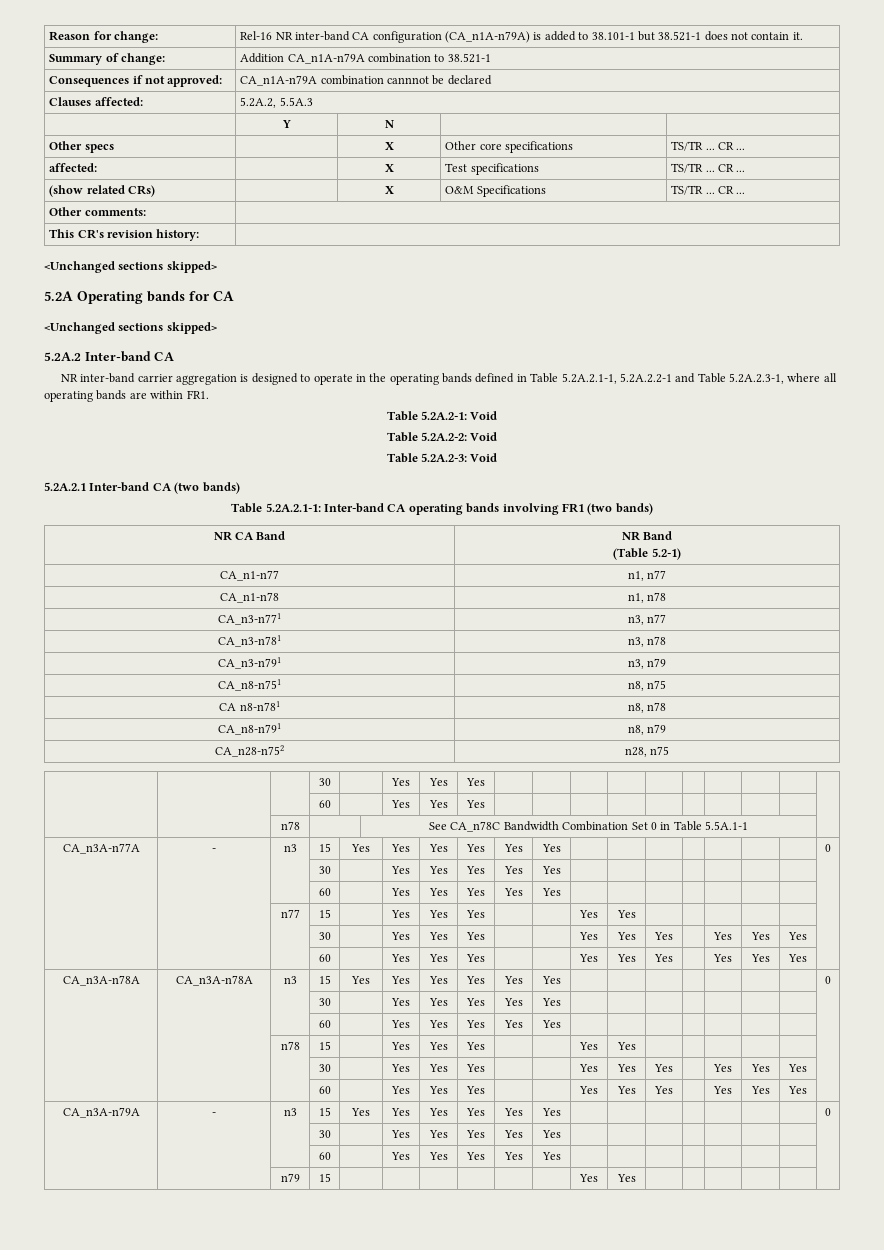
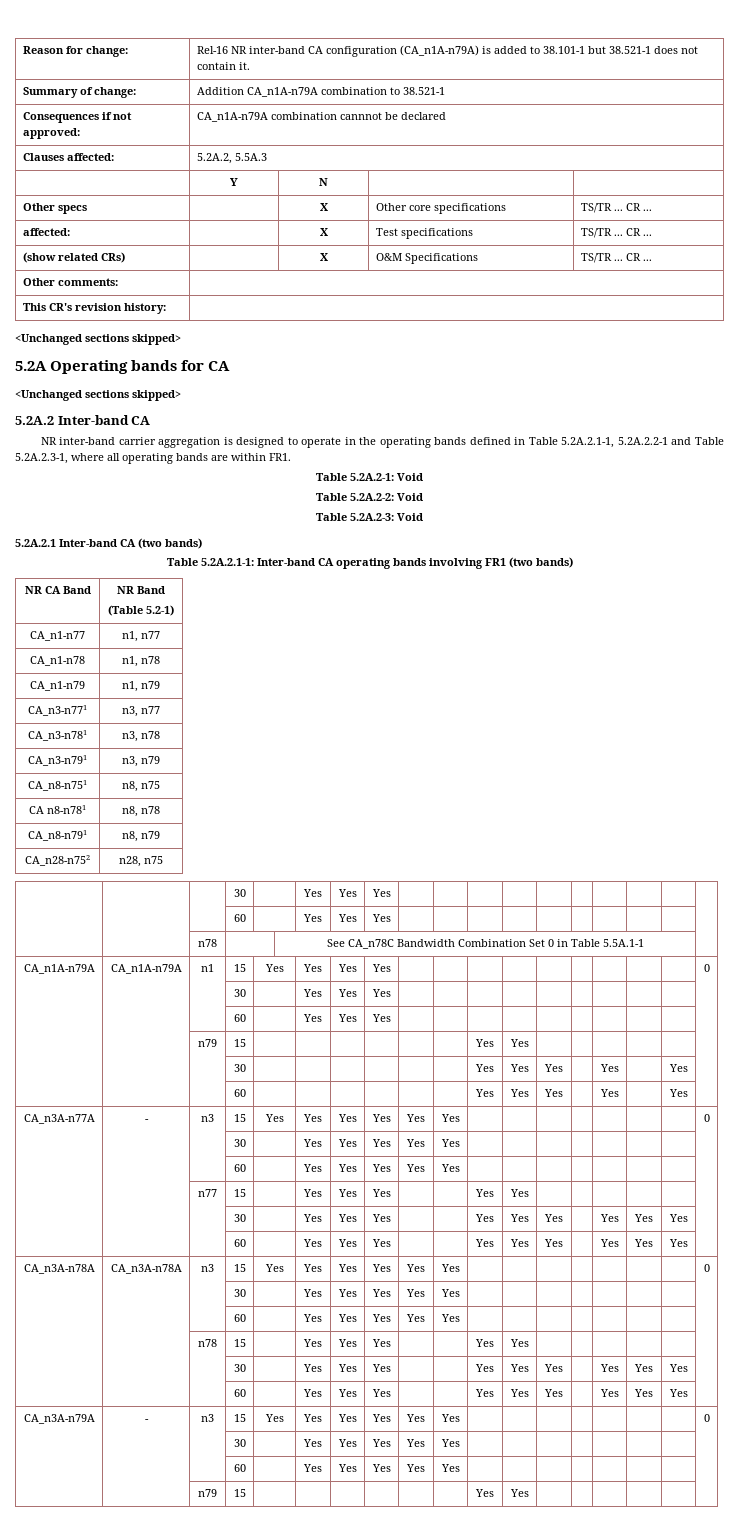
(667, 596) none -> [30,681,85,691] [122,681,160,692] // CA_n1-n79 | n1, n79
(748, 825) none -> [23,964,95,974] [110,964,182,974] [201,964,214,972] [233,964,246,972] [264,964,284,972] [303,964,322,972] [337,964,357,972] [371,964,391,972] [703,964,710,972] [233,989,246,997] [303,989,322,997] [337,989,357,997] [371,989,391,997] [233,1014,246,1022] [303,1014,322,1022] [337,1014,357,1022] [371,1014,391,1022] [198,1039,217,1047] [233,1039,246,1047] [475,1039,494,1047] [509,1039,529,1047] [233,1064,246,1072] [475,1064,494,1072] [509,1064,529,1072] [544,1064,563,1072] [599,1064,619,1072] [668,1064,688,1072] [233,1089,246,1097] [475,1089,494,1097] [509,1089,529,1097] [544,1089,563,1097] [599,1089,619,1097] [668,1089,688,1097] // CA_n1A-n79A | CA_n1A-n79A | n1 | 15 | Yes | Yes | Yes | Yes | | | | | | | | | | 0 // | | | 30 | | Yes | Yes | Yes | | | | | | | | | | // | | | 60 | | Yes | Yes | Yes | | | | | | | | | | // | | n79 | 15 | | | | | | | Yes | Yes | | | | | | // | | | 30 | | | | | | | Yes | Yes | Yes | | Yes | | Yes | // | | | 60 | | | | | | | Yes | Yes | Yes | | Yes | | Yes |

